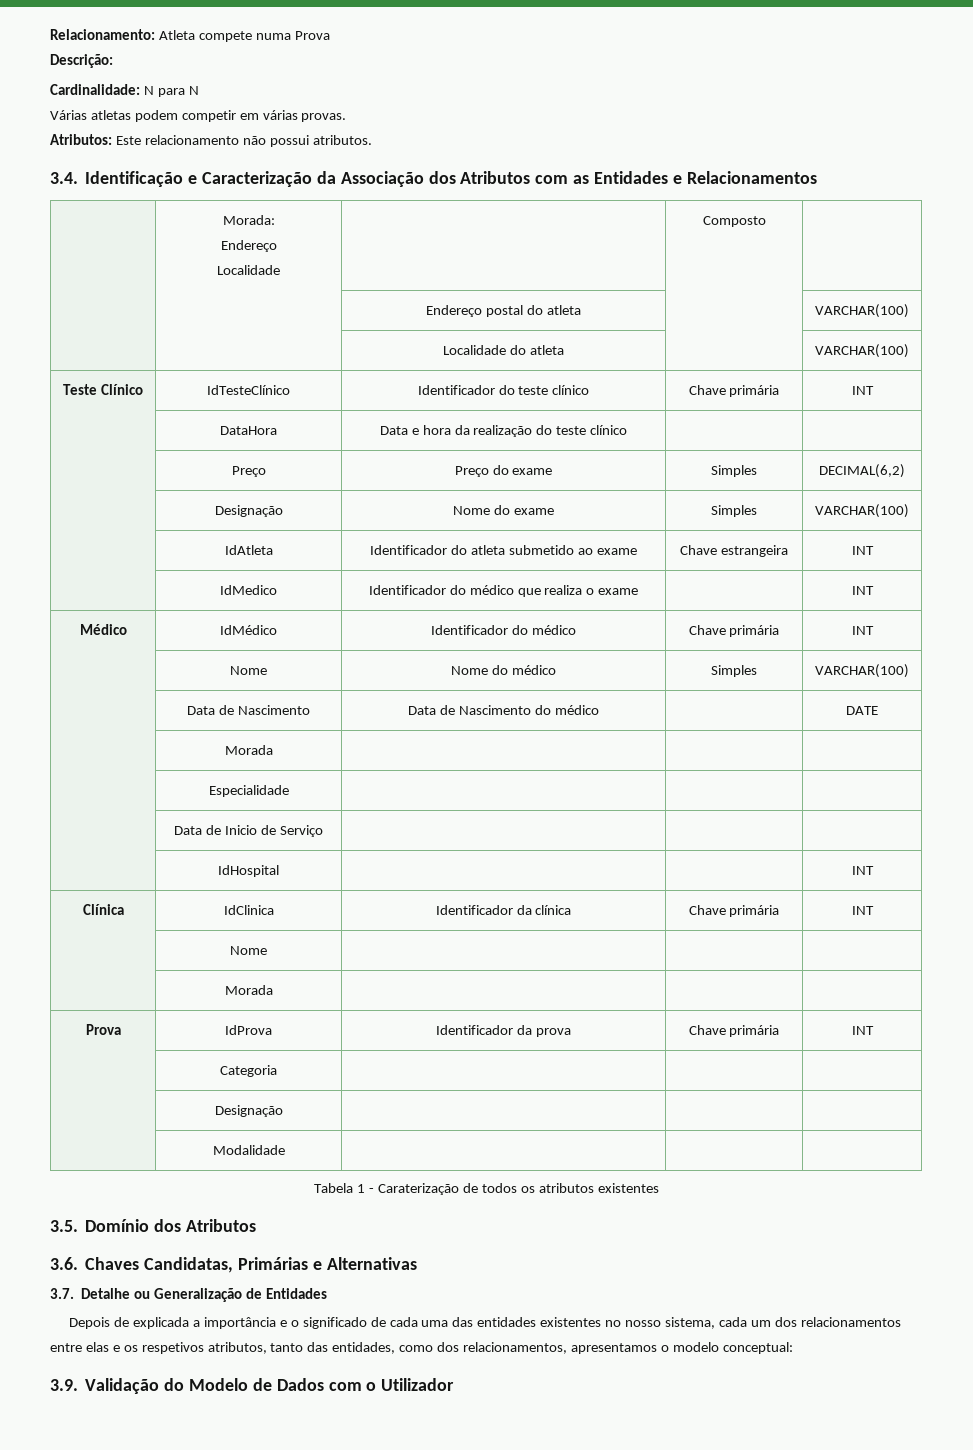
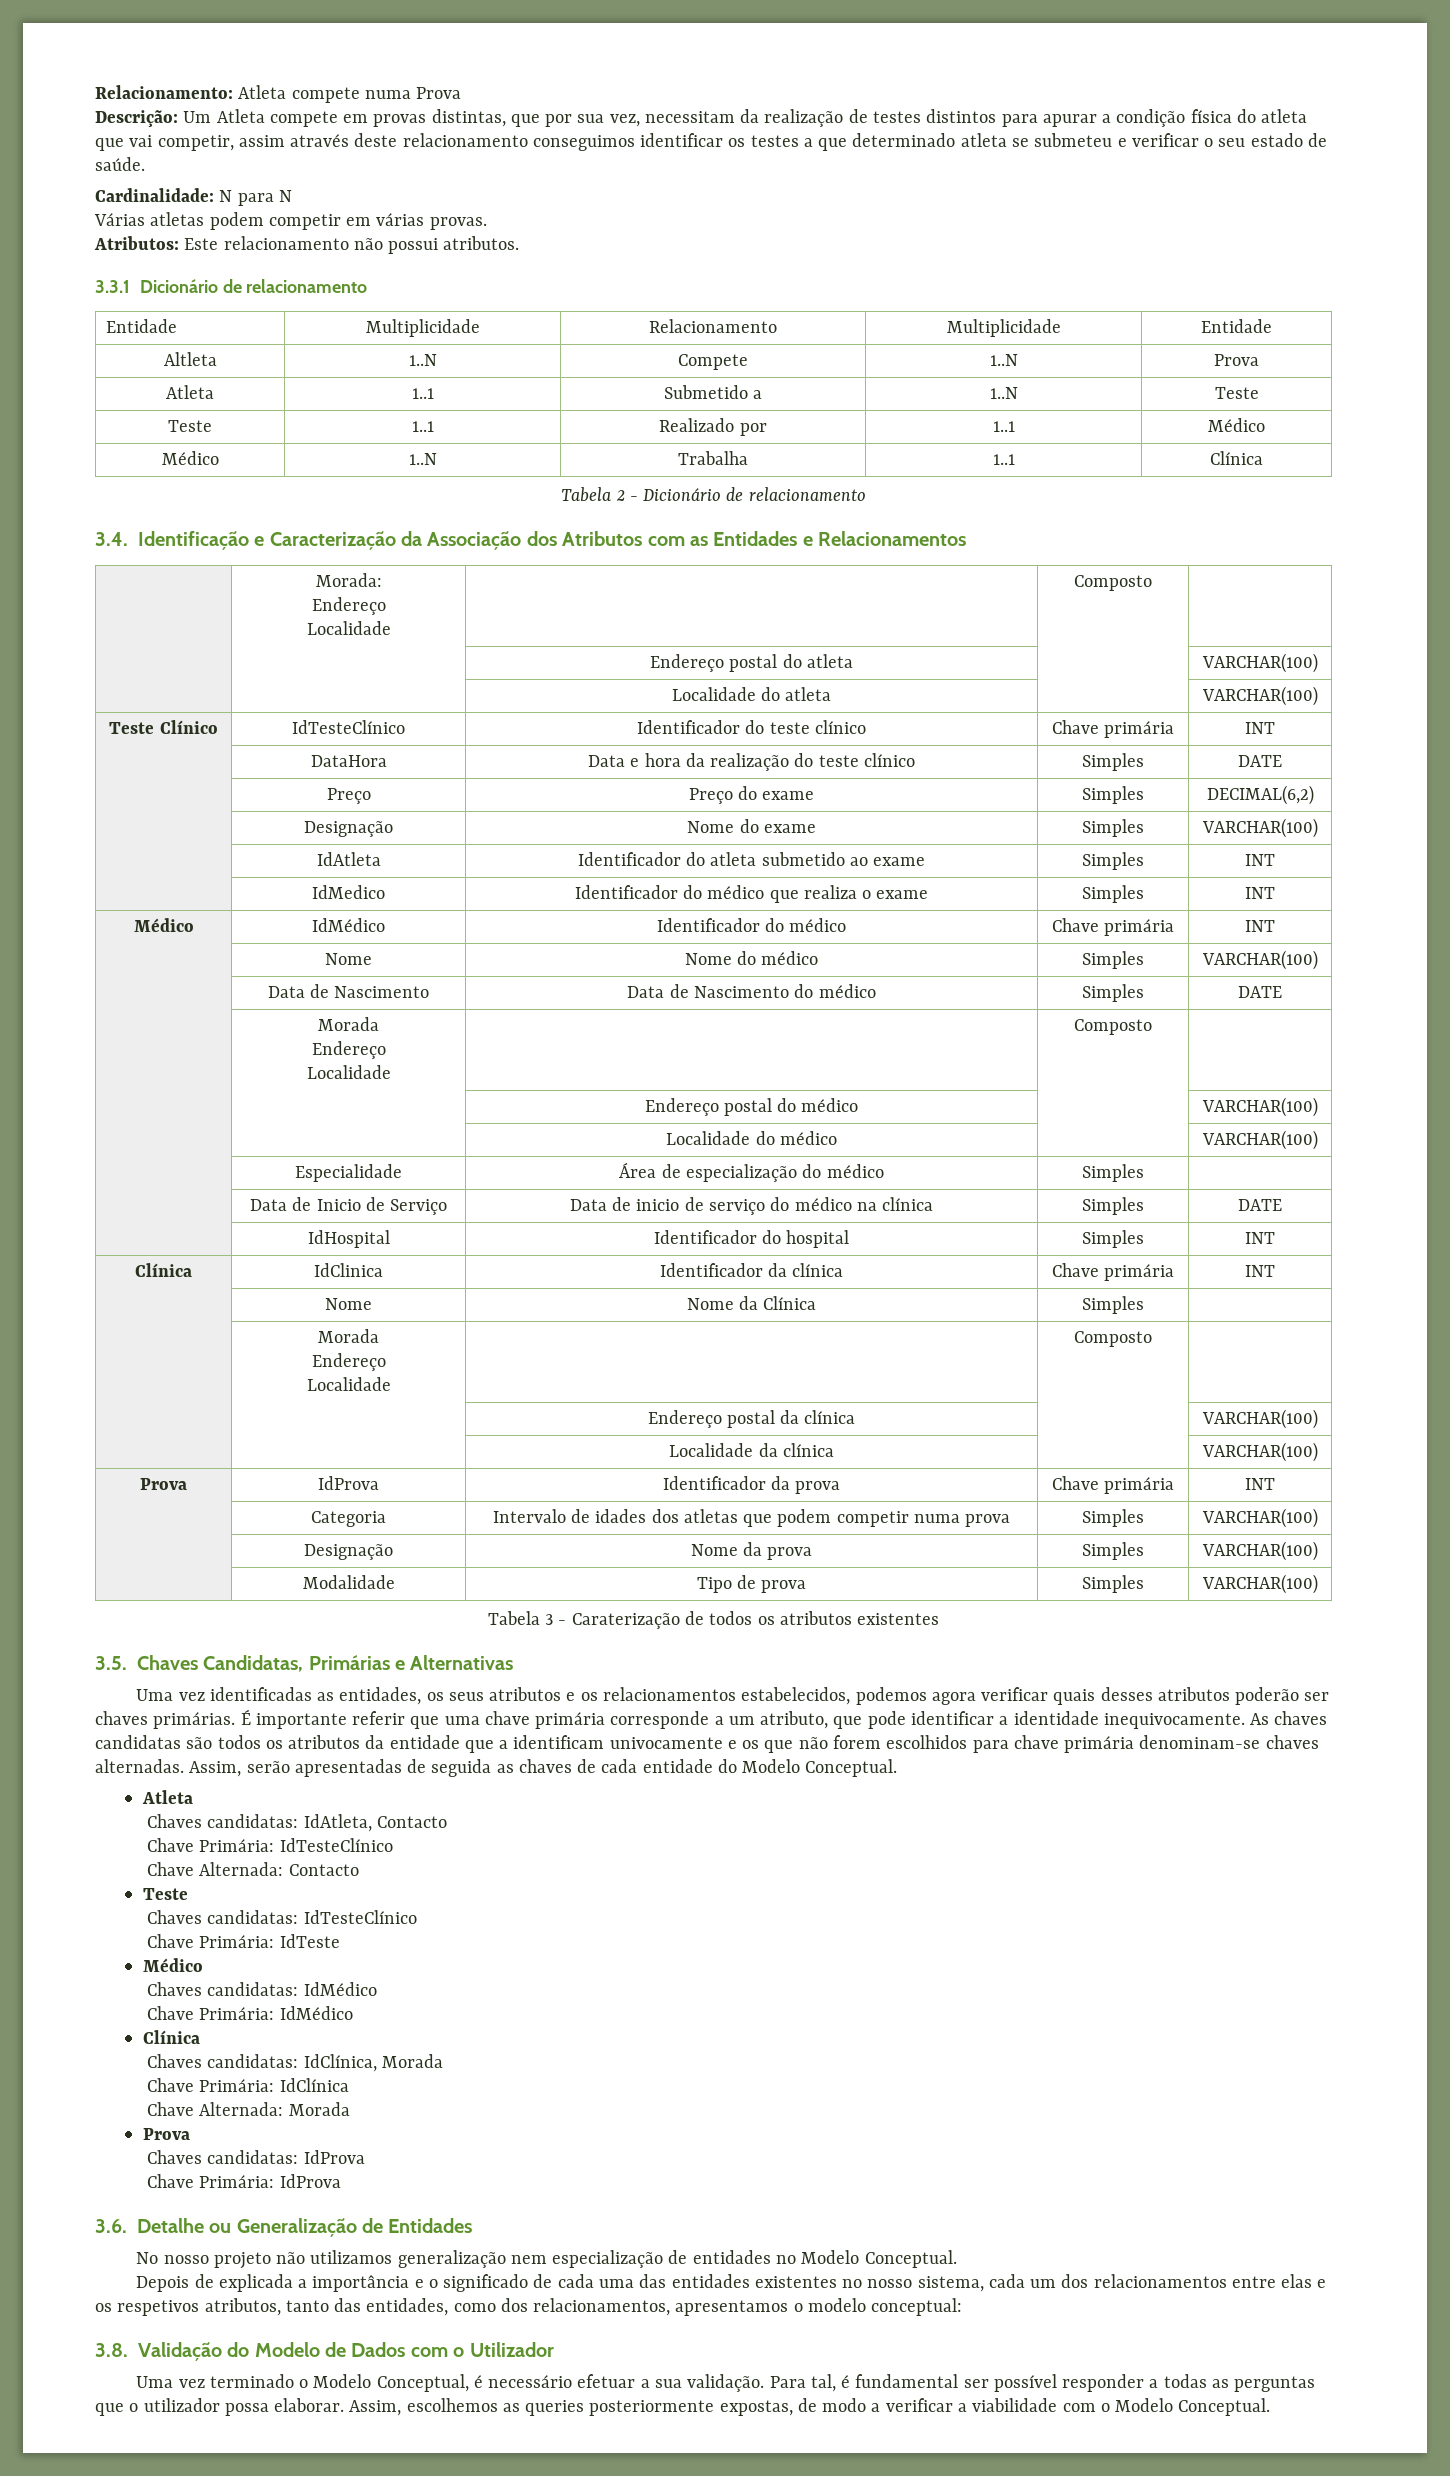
(113, 61) none -> [183,109,1308,127] [95,133,1327,151] [95,157,145,171] Um Atleta compete em provas distintas, que por sua vez, necessitam da realização de testes distintos para apurar a condição física do atleta que vai competir, assim através deste relacionamento conseguimos identificar os testes a que determinado atleta se submeteu e verificar o seu estado de saúde.
(372, 140) none -> [95,279,368,293] [105,319,177,333] [365,319,480,337] [649,319,778,333] [946,319,1061,337] [1201,319,1272,333] [163,352,217,366] [408,354,437,366] [678,354,749,370] [989,354,1018,366] [1214,354,1259,366] [166,385,214,399] [411,388,434,399] [663,385,763,399] [989,387,1018,399] [1214,387,1259,399] [168,420,212,432] [411,421,434,432] [659,418,767,436] [992,421,1015,432] [1208,418,1265,432] [161,451,219,465] [408,453,437,465] [678,451,749,465] [992,454,1015,465] [1210,451,1263,465] [561,487,866,502] // 3.3.1 Dicionário de relacionamento // Entidade | Multiplicidade | Relacionamento | Multiplicidade | Entidade // Altleta | 1..N | Compete | 1..N | Prova // Atleta | 1..1 | Submetido a | 1..N | Teste // Teste | 1..1 | Realizado por | 1..1 | Médico // Médico | 1..N | Trabalha | 1..1 | Clínica // Tabela 2 - Dicionário de relacionamento
(628, 430) | -> [1082,753,1144,771] [1238,755,1282,767] Simples | DATE
[680,545,788,557] Chave estrangeira -> [1082,852,1144,870] Simples
(639, 591) none -> [1082,885,1144,903] Simples
(599, 710) none -> [1082,984,1144,1002] Simples
[208,785,289,797] | | | // | Especialidade | | -> [311,1041,386,1059] [306,1065,391,1079] [1074,1019,1152,1035] [644,1098,859,1116] [1201,1097,1318,1117] [666,1131,837,1145] [1201,1130,1318,1150] [295,1164,402,1182] [619,1162,884,1182] [1082,1164,1144,1182] // Endereço // Localidade | | Composto | // | | Endereço postal do médico | | VARCHAR(100) // | | Localidade do médico | | VARCHAR(100) // | Especialidade | Área de especialização do médico | Simples
[218,865,279,877] | | // | IdHospital | | -> [569,1197,934,1215] [1082,1197,1144,1215] [1238,1199,1282,1211] [307,1230,390,1248] [653,1230,850,1248] [1082,1230,1144,1248] Data de inicio de serviço do médico na clínica | Simples | DATE // | IdHospital | Identificador do hospital | Simples
[224,985,273,995] | | // | Morada | | | -> [686,1296,817,1310] [1082,1296,1144,1314] [318,1329,379,1343] [311,1353,386,1371] [306,1377,391,1391] [1074,1331,1152,1347] [647,1410,856,1428] [1201,1409,1318,1429] [669,1443,834,1457] [1201,1442,1318,1462] Nome da Clínica | Simples | // | Morada // Endereço // Localidade | | Composto | // | | Endereço postal da clínica | | VARCHAR(100) // | | Localidade da clínica | | VARCHAR(100)
[214,1105,283,1117] [212,1145,285,1155] [314,1183,366,1193] | | // | Designação | | | // | Modalidade | | | // Tabela 1 -> [492,1509,1011,1527] [1082,1509,1144,1527] [1201,1508,1318,1528] [304,1544,393,1560] [690,1542,813,1560] [1082,1542,1144,1560] [1201,1541,1318,1561] [302,1575,395,1589] [696,1575,807,1593] [1082,1575,1144,1593] [1201,1574,1318,1594] [487,1611,554,1625] Intervalo de idades dos atletas que podem competir numa prova | Simples | VARCHAR(100) // | Designação | Nome da prova | Simples | VARCHAR(100) // | Modalidade | Tipo de prova | Simples | VARCHAR(100) // Tabela 3
[85,1219,256,1232] [50,1257,78,1270] Domínio dos Atributos // 3.6. -> (127, 1663) none
[50,1288,74,1299] 3.7. -> [136,1687,1330,1705] [95,1709,1328,1729] [95,1735,1319,1753] [95,1759,898,1777] [141,1790,193,1804] [147,1814,447,1832] [147,1838,393,1852] [147,1862,359,1876] [142,1888,188,1900] [147,1910,417,1924] [147,1934,340,1948] [142,1958,203,1972] [147,1982,377,1996] [147,2006,353,2020] [142,2030,200,2044] [147,2054,443,2072] [147,2078,349,2092] [147,2102,350,2116] [142,2128,190,2140] [147,2150,365,2164] [147,2174,341,2188] [95,2219,127,2233] Uma vez identificadas as entidades, os seus atributos e os relacionamentos estabelecidos, podemos agora verificar quais desses atributos poderão ser chaves primárias. É importante referir que uma chave primária corresponde a um atributo, que pode identificar a identidade inequivocamente. As chaves candidatas são todos os atributos da entidade que a identificam univocamente e os que não forem escolhidos para chave primária denominam-se chaves alternadas. Assim, serão apresentadas de seguida as chaves de cada entidade do Modelo Conceptual. // Atleta // Chaves candidatas: IdAtleta, Contacto // Chave Primária: IdTesteClínico // Chave Alternada: Contacto // Teste // Chaves candidatas: IdTesteClínico // Chave Primária: IdTeste // Médico // Chaves candidatas: IdMédico // Chave Primária: IdMédico // Clínica // Chaves candidatas: IdClínica, Morada // Chave Primária: IdClínica // Chave Alternada: Morada // Prova // Chaves candidatas: IdProva // Chave Primária: IdProva // 3.6.
(327, 1293) none -> [136,2250,957,2269] // No nosso projeto não utilizamos generalização nem especialização de entidades no Modelo Conceptual.
[50,1379,78,1391] 3.9. -> [95,2343,128,2357] 3.8.
(455, 1384) none -> [136,2374,1316,2392] [95,2398,1271,2416] // Uma vez terminado o Modelo Conceptual, é necessário efetuar a sua validação. Para tal, é fundamental ser possível responder a todas as perguntas que o utilizador possa elaborar. Assim, escolhemos as queries posteriormente expostas, de modo a verificar a viabilidade com o Modelo Conceptual.

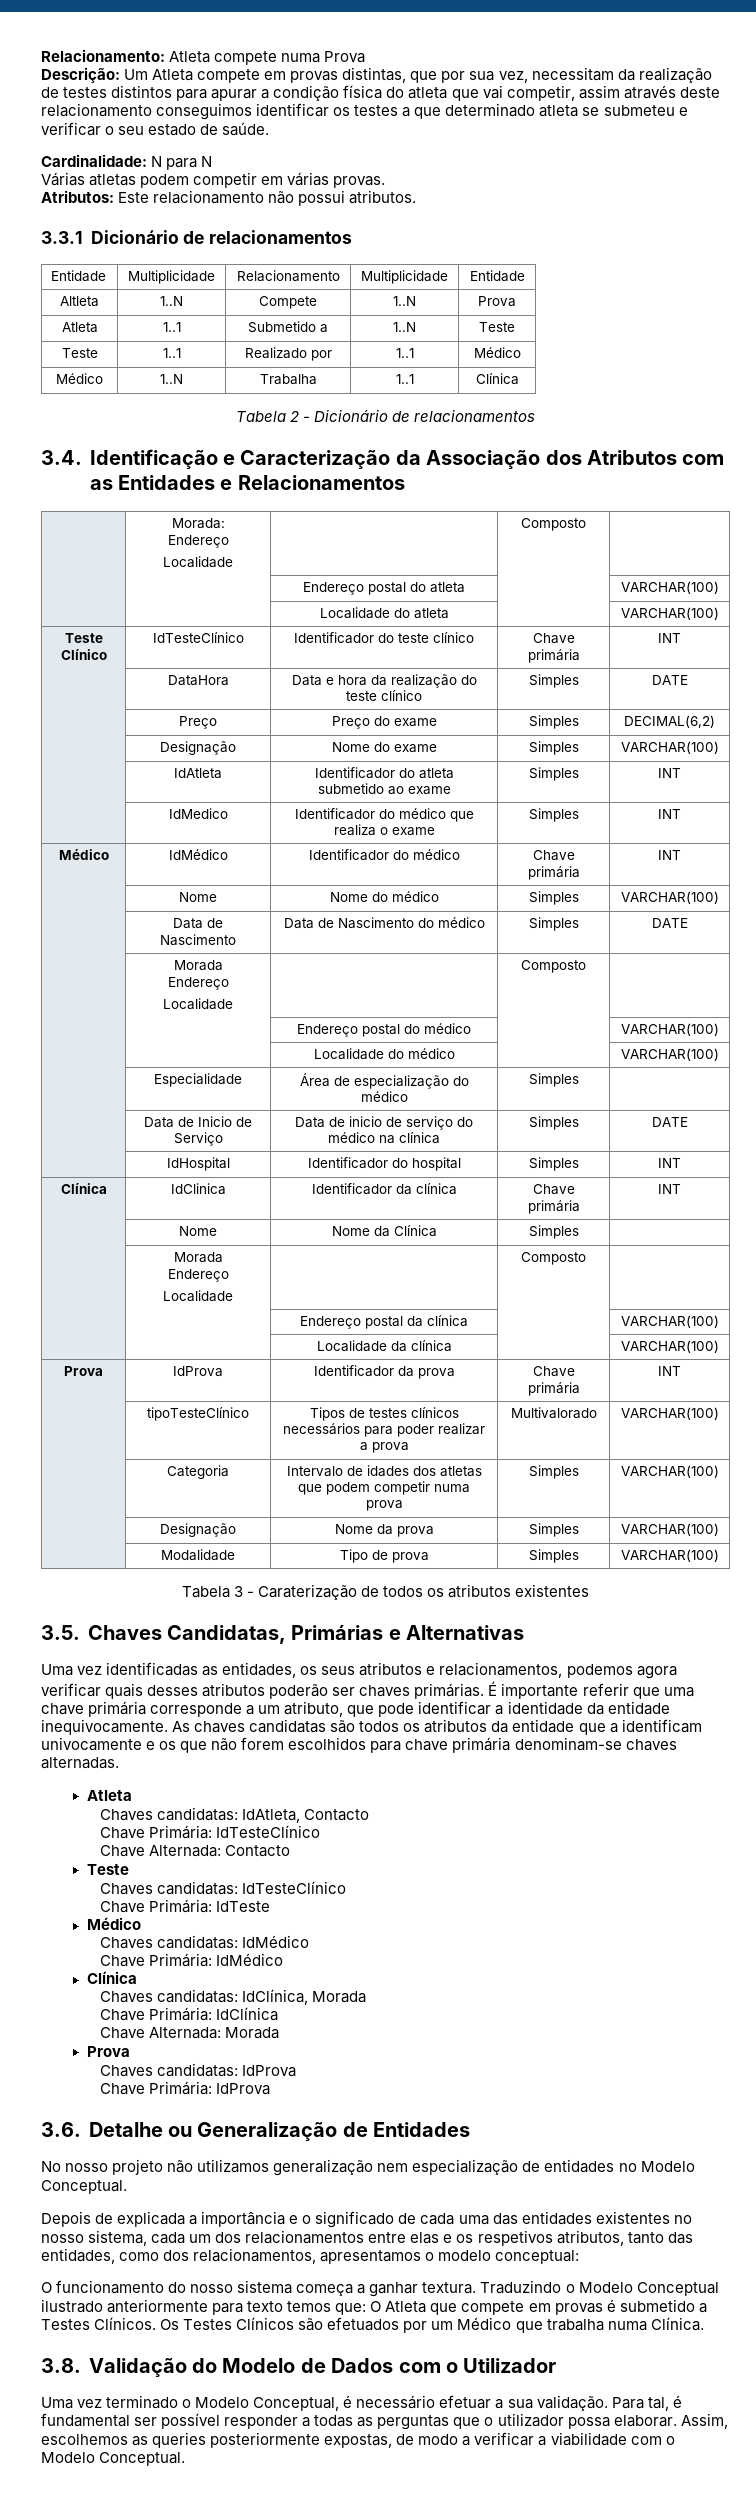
[246,279,368,293] relacionamento -> [208,230,352,244] relacionamentos
[748,487,866,501] relacionamento -> [414,409,536,422] relacionamentos
(1275, 1484) none -> [147,1407,249,1421] [309,1407,459,1421] [283,1423,485,1437] [359,1442,409,1453] [510,1407,597,1419] [620,1407,719,1420] // | tipoTesteClínico | Tipos de testes clínicos necessários para poder realizar a prova | Multivalorado | VARCHAR(100)
[580,1687,851,1705] os relacionamentos estabelecidos, -> [439,1662,563,1678] relacionamentos,
(1099, 1718) none -> [586,1701,670,1715] da entidade
[189,1759,898,1777] Assim, serão apresentadas de seguida as chaves de cada entidade do Modelo Conceptual. -> (119, 1763) none
(963, 2307) none -> [41,2280,719,2297] [41,2299,707,2315] [41,2317,704,2333] // O funcionamento do nosso sistema começa a ganhar textura. Traduzindo o Modelo Conceptual ilustrado anteriormente para texto temos que: O Atleta que compete em provas é submetido a Testes Clínicos. Os Testes Clínicos são efetuados por um Médico que trabalha numa Clínica.

